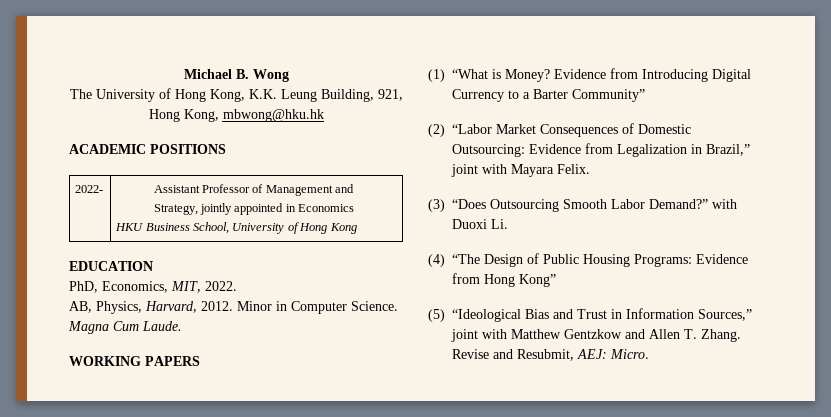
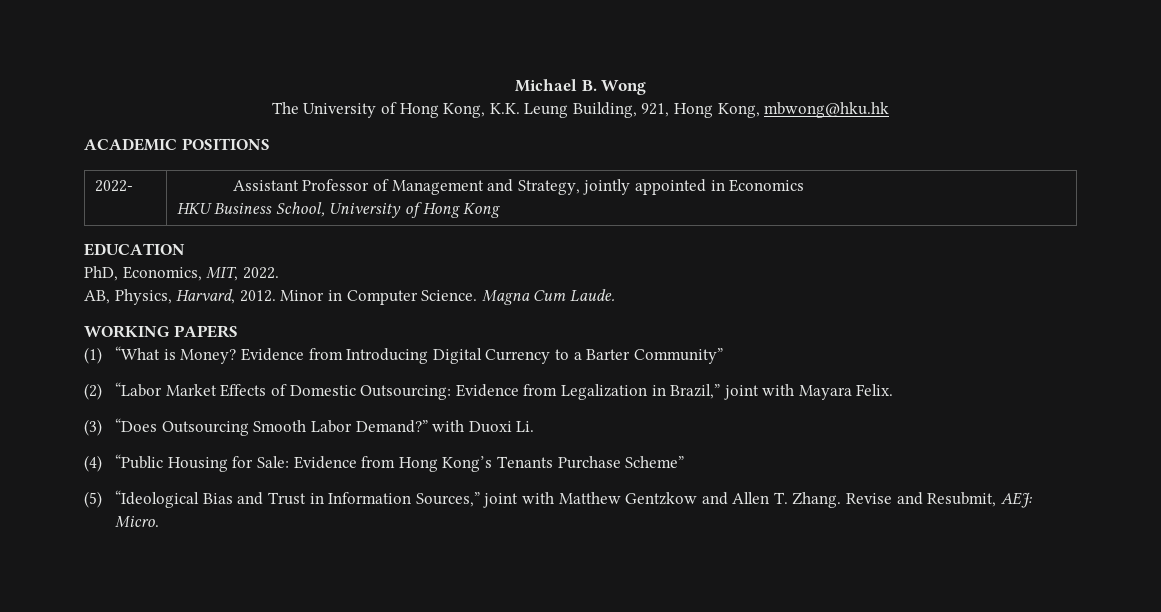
[540,124,618,137] Consequences -> [220,384,267,397] Effects
[452,253,748,267] [452,273,556,287] “The Design of Public Housing Programs: Evidence from Hong Kong” -> [115,454,685,472] “Public Housing for Sale: Evidence from Hong Kong’s Tenants Purchase Scheme”

